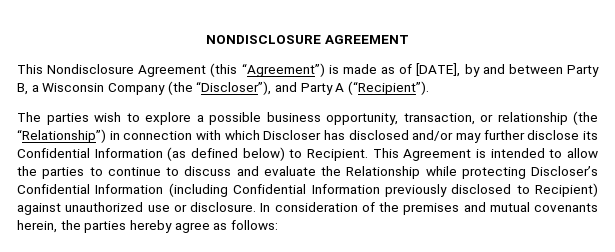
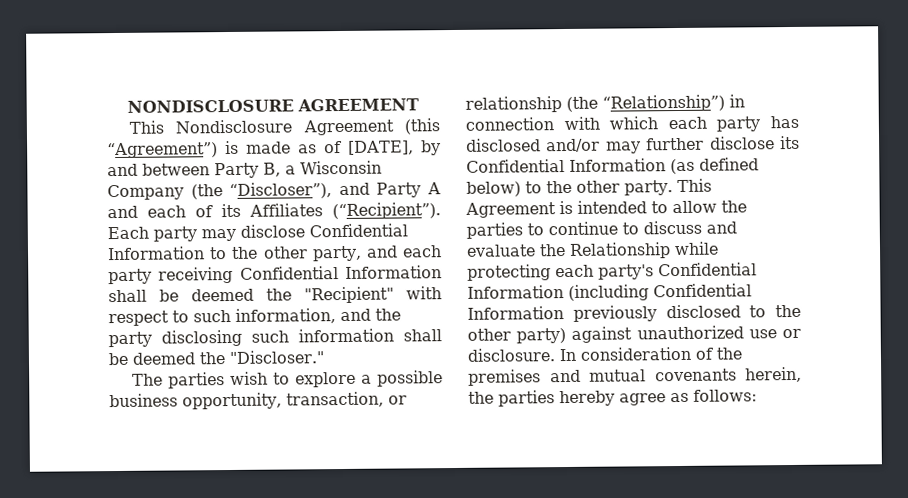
[347,81,429,95] (“Recipient”). -> [107,202,441,220] [107,223,408,242] [107,245,442,262] [108,265,442,285] [108,286,442,304] [108,308,401,327] [108,328,442,348] [108,350,325,366] and each of its Affiliates (“Recipient”). Each party may disclose Confidential Information to the other party, and each party receiving Confidential Information shall be deemed the "Recipient" with respect to such information, and the party disclosing such information shall be deemed the "Discloser."
[263,130,322,140] Discloser -> [667,116,761,132] each party
[307,149,368,161] Recipient. -> [546,180,673,196] the other party.
[531,166,598,176] Discloser’s -> [555,264,654,280] each party's
[535,183,598,197] Recipient) -> [775,304,801,318] [467,327,567,344] the other party)

